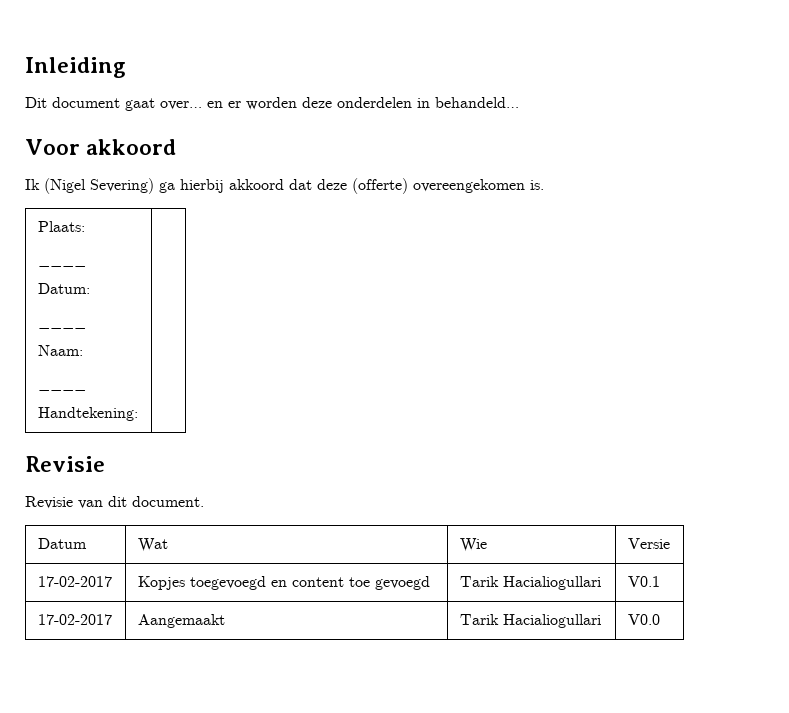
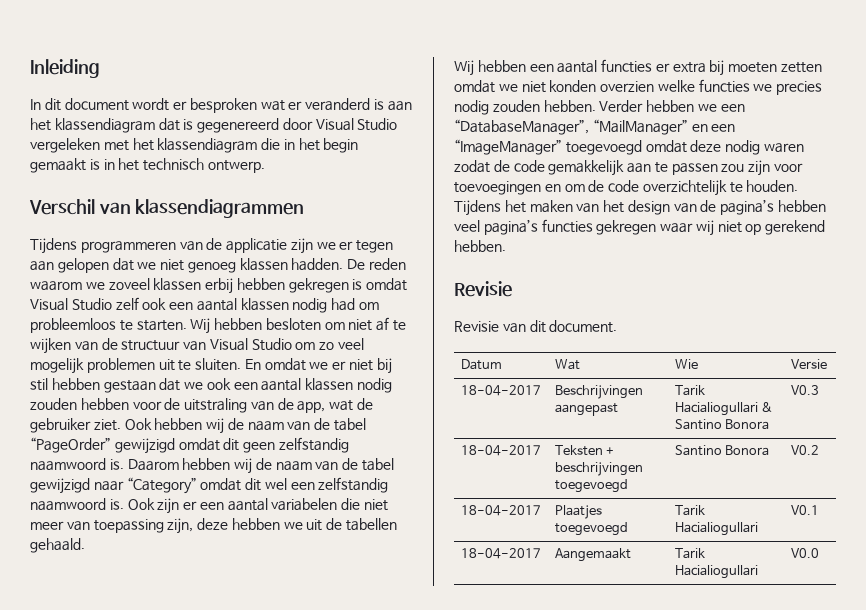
[25,97,519,111] [25,139,177,155] [25,178,544,194] [37,221,85,232] [37,263,86,267] [37,283,90,294] [37,325,86,329] [37,345,83,356] [37,387,86,391] [37,407,138,421] Dit document gaat over… en er worden deze onderdelen in behandeld… // Voor akkoord // Ik (Nigel Severing) ga hierbij akkoord dat deze (offerte) overeengekomen is. // Plaats: // ____ // Datum: // ____ // Naam: // ____ // Handtekening: | -> [30,98,412,113] [30,118,398,133] [30,138,359,153] [30,158,265,173] [29,199,305,218] [30,238,394,254] [30,258,407,273] [30,278,408,294] [30,297,380,313] [30,317,407,334] [30,338,365,354] [30,358,392,374] [30,378,393,393] [30,398,374,413] [30,418,367,434] [30,437,349,454] [30,458,395,474] [30,477,389,494] [30,498,389,514] [30,518,398,534] [30,538,85,553] [454,59,823,76] [454,79,823,95] [454,100,745,115] [454,119,736,135] [454,139,804,155] [454,160,804,176] [454,180,799,196] [454,199,827,216] [454,219,826,236] [454,240,506,252] In dit document wordt er besproken wat er veranderd is aan het klassendiagram dat is gegenereerd door Visual Studio vergeleken met het klassendiagram die in het begin gemaakt is in het technisch ontwerp. // Verschil van klassendiagrammen // Tijdens programmeren van de applicatie zijn we er tegen aan gelopen dat we niet genoeg klassen hadden. De reden waarom we zoveel klassen erbij hebben gekregen is omdat Visual Studio zelf ook een aantal klassen nodig had om probleemloos te starten. Wij hebben besloten om niet af te wijken van de structuur van Visual Studio om zo veel mogelijk problemen uit te sluiten. En omdat we er niet bij stil hebben gestaan dat we ook een aantal klassen nodig zouden hebben voor de uitstraling van de app, wat de gebruiker ziet. Ook hebben wij de naam van de tabel “PageOrder” gewijzigd omdat dit geen zelfstandig naamwoord is. Daarom hebben wij de naam van de tabel gewijzigd naar “Category” omdat dit wel een zelfstandig naamwoord is. Ook zijn er een aantal variabelen die niet meer van toepassing zijn, deze hebben we uit de tabellen gehaald. // Wij hebben een aantal functies er extra bij moeten zetten omdat we niet konden overzien welke functies we precies nodig zouden hebben. Verder hebben we een “DatabaseManager”, “MailManager” en een “ImageManager” toegevoegd omdat deze nodig waren zodat de code gemakkelijk aan te passen zou zijn voor toevoegingen en om de code overzichtelijk te houden. Tijdens het maken van het design van de pagina’s hebben veel pagina’s functies gekregen waar wij niet op gerekend hebben.
[37,576,112,587] [137,576,430,590] 17-02-2017 | Kopjes toegevoegd en content toe gevoegd -> [460,385,541,396] [554,385,643,399] [554,403,618,416] [674,385,705,396] [674,402,773,416] [674,419,769,430] [790,385,819,395] [460,445,541,456] [554,445,614,456] [554,462,643,476] [554,479,628,493] [674,445,769,456] [790,445,819,455] [460,505,541,516] [554,505,602,519] [554,522,628,536] 18-04-2017 | Beschrijvingen aangepast | Tarik Hacialiogullari & Santino Bonora | V0.3 // 18-04-2017 | Teksten + beschrijvingen toegevoegd | Santino Bonora | V0.2 // 18-04-2017 | Plaatjes toegevoegd
[37,614,112,625] 17-02-2017 -> [460,548,541,559] 18-04-2017

